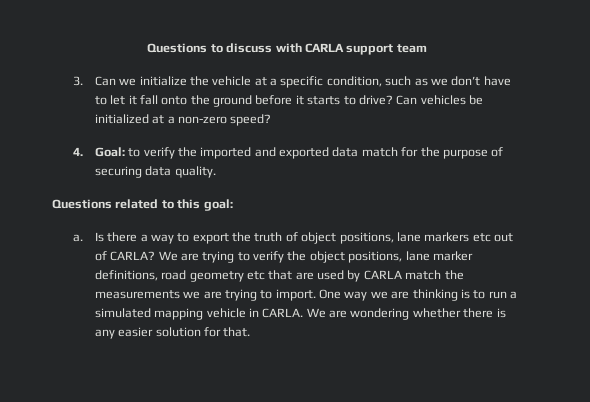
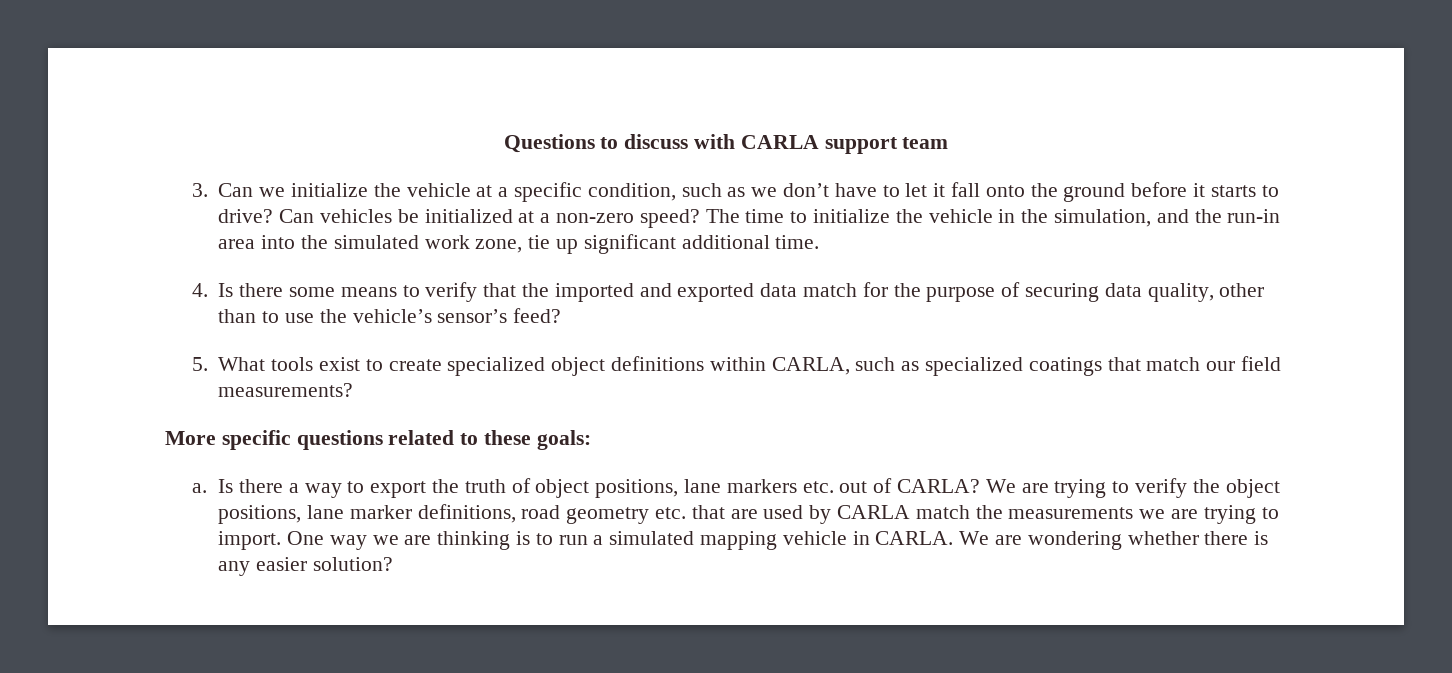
[73,147,175,159] // 4. Goal: to verify -> [705,209,1281,227] [218,234,820,254] [191,282,517,302] The time to initialize the vehicle in the simulation, and the run-in area into the simulated work zone, tie up significant additional time. // 4. Is there some means to verify that
[174,166,216,178] [52,199,233,211] quality. // Questions related to this goal: -> [1147,283,1265,302] [218,308,562,323] [191,356,1281,376] [218,383,354,397] [165,430,591,450] quality, other than to use the vehicle’s sensor’s feed? // 5. What tools exist to create specialized object definitions within CARLA, such as specialized coatings that match our field measurements? // More specific questions related to these goals:
[472,233,491,242] etc -> [802,481,834,493] etc.
[246,271,265,280] etc -> [654,507,686,519] etc.
[155,327,251,337] solution for that. -> [312,557,393,571] solution?

